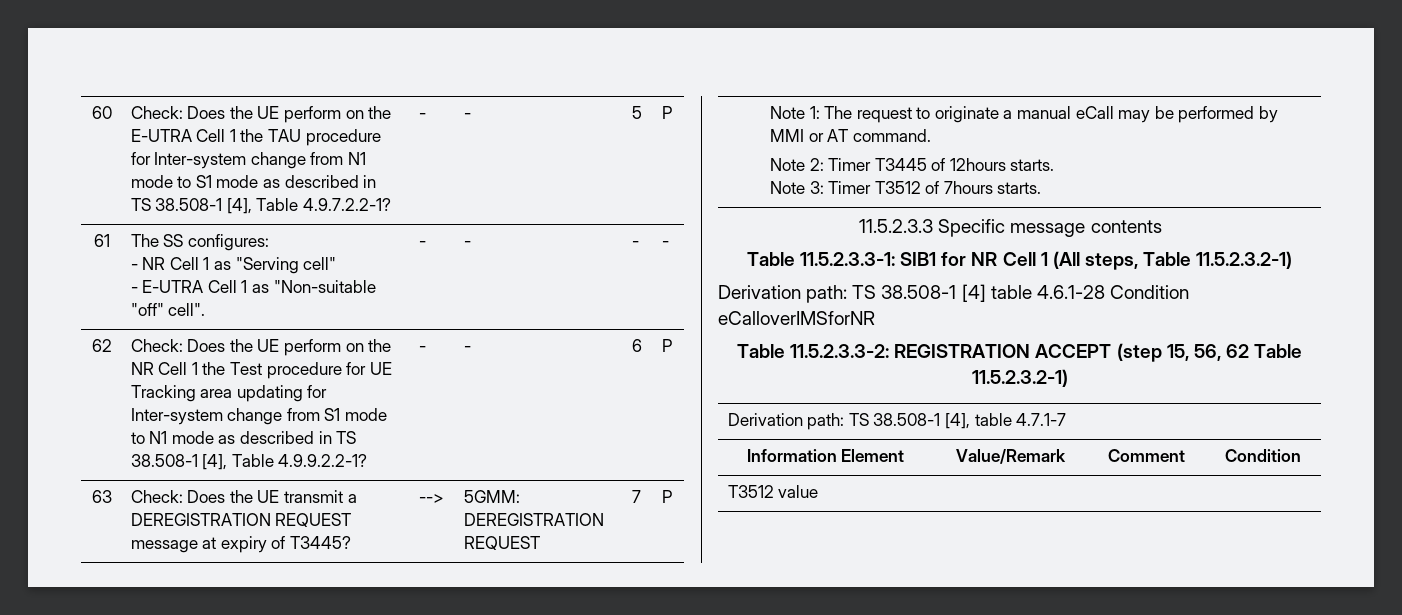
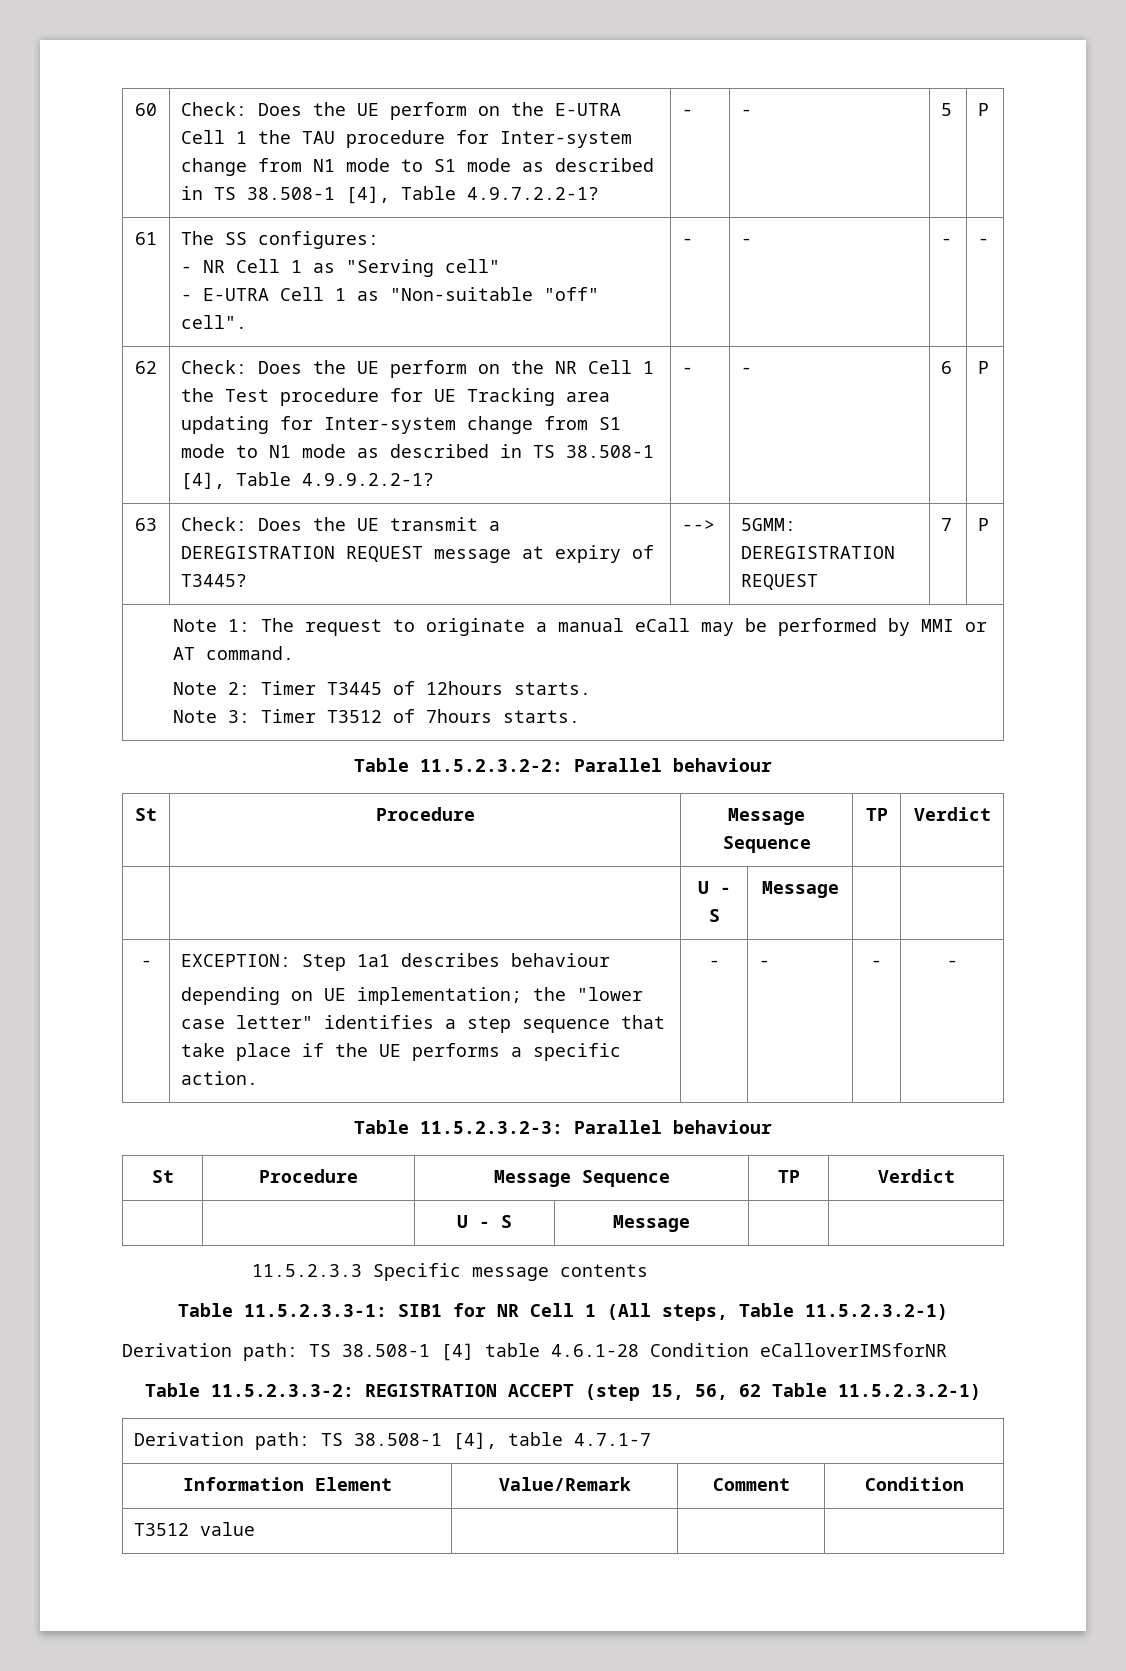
(1042, 188) none -> [354,758,772,772] [135,808,157,821] [375,807,475,821] [728,808,805,825] [722,836,811,853] [865,808,888,821] [913,807,991,821] [697,881,731,894] [708,909,720,922] [761,881,839,898] [140,960,152,967] [181,953,611,971] [181,987,644,1005] [181,1015,666,1033] [181,1043,622,1061] [181,1071,259,1085] [708,960,720,967] [759,960,771,967] [871,960,882,967] [946,960,958,967] [354,1120,772,1134] [151,1170,174,1183] [259,1169,358,1183] [493,1170,670,1187] [777,1170,800,1183] [877,1169,955,1183] [457,1215,512,1228] [613,1215,690,1232] // Table 11.5.2.3.2-2: Parallel behaviour // St | Procedure | Message Sequence | TP | Verdict // | | U - S | Message | | // - | EXCEPTION: Step 1a1 describes behaviour // depending on UE implementation; the "lower case letter" identifies a step sequence that take place if the UE performs a specific action. | - | - | - | - // Table 11.5.2.3.2-3: Parallel behaviour // St | Procedure | Message Sequence | TP | Verdict // | | U - S | Message | |

